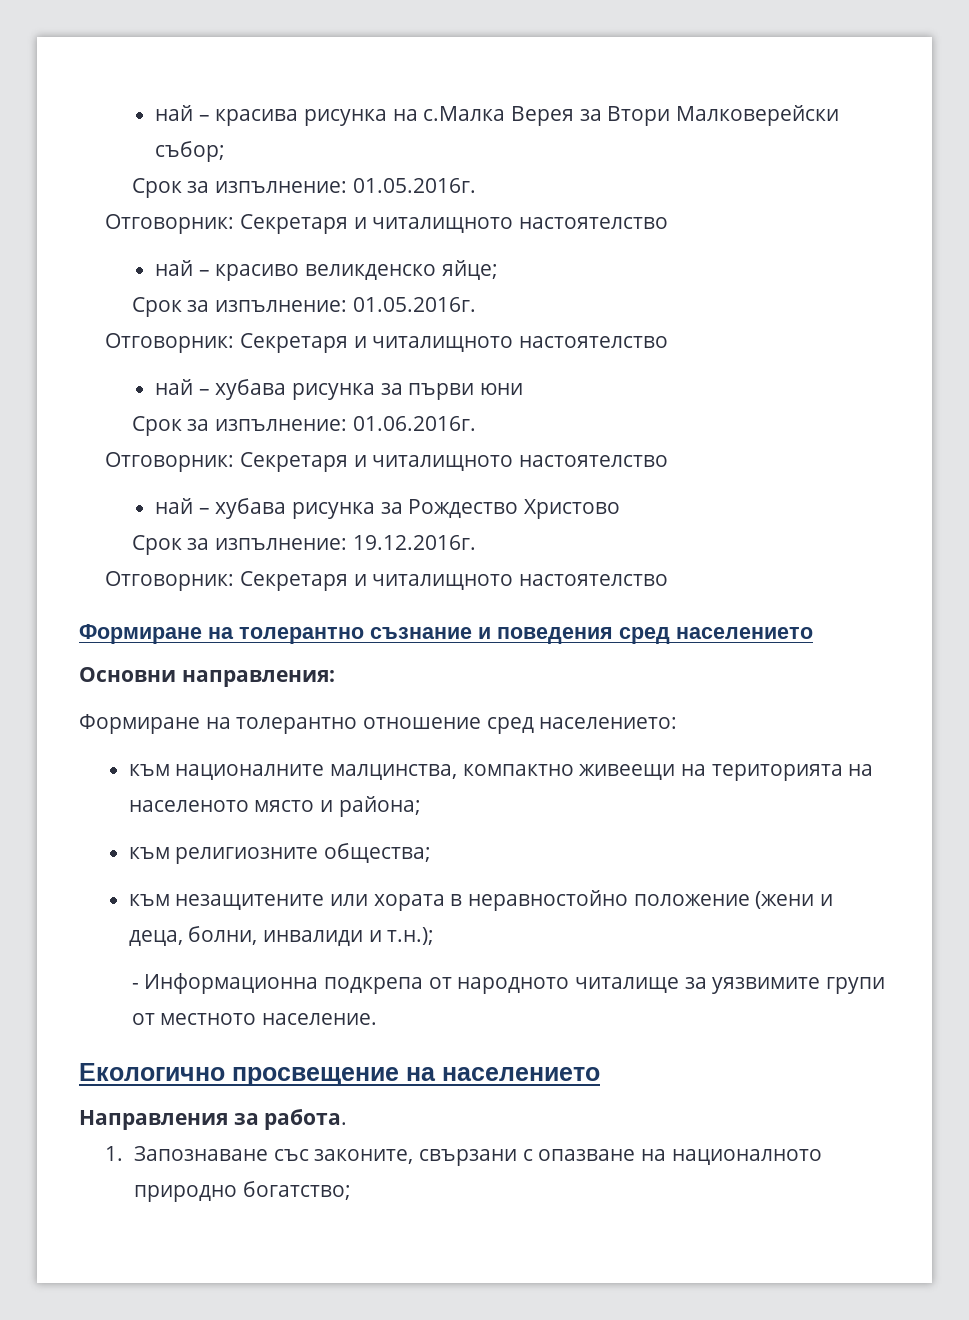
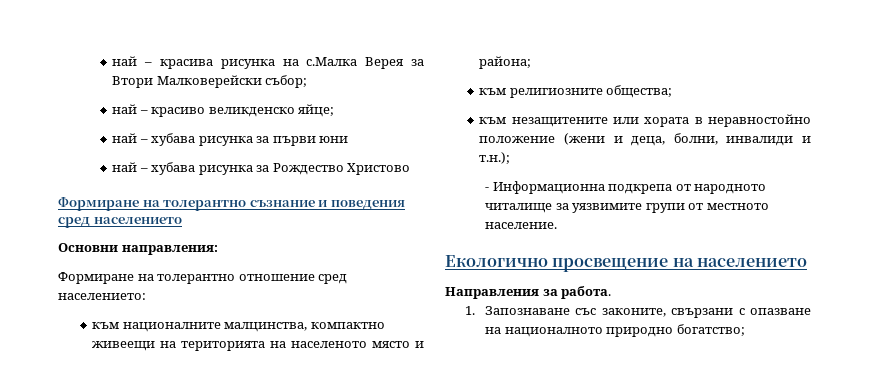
[131,178,476,198] [105,214,669,234] // Срок за изпълнение: 01.05.2016г. // Отговорник: Секретаря и читалищното настоятелство -> (308, 81) none
[131,297,476,317] [105,333,669,353] // Срок за изпълнение: 01.05.2016г. // Отговорник: Секретаря и читалищното настоятелство -> (335, 110) none
[131,416,476,436] [105,452,669,472] // Срок за изпълнение: 01.06.2016г. // Отговорник: Секретаря и читалищното настоятелство -> (349, 139) none
[131,535,476,555] [105,571,669,591] // Срок за изпълнение: 19.12.2016г. // Отговорник: Секретаря и читалищното настоятелство -> (411, 169) none

